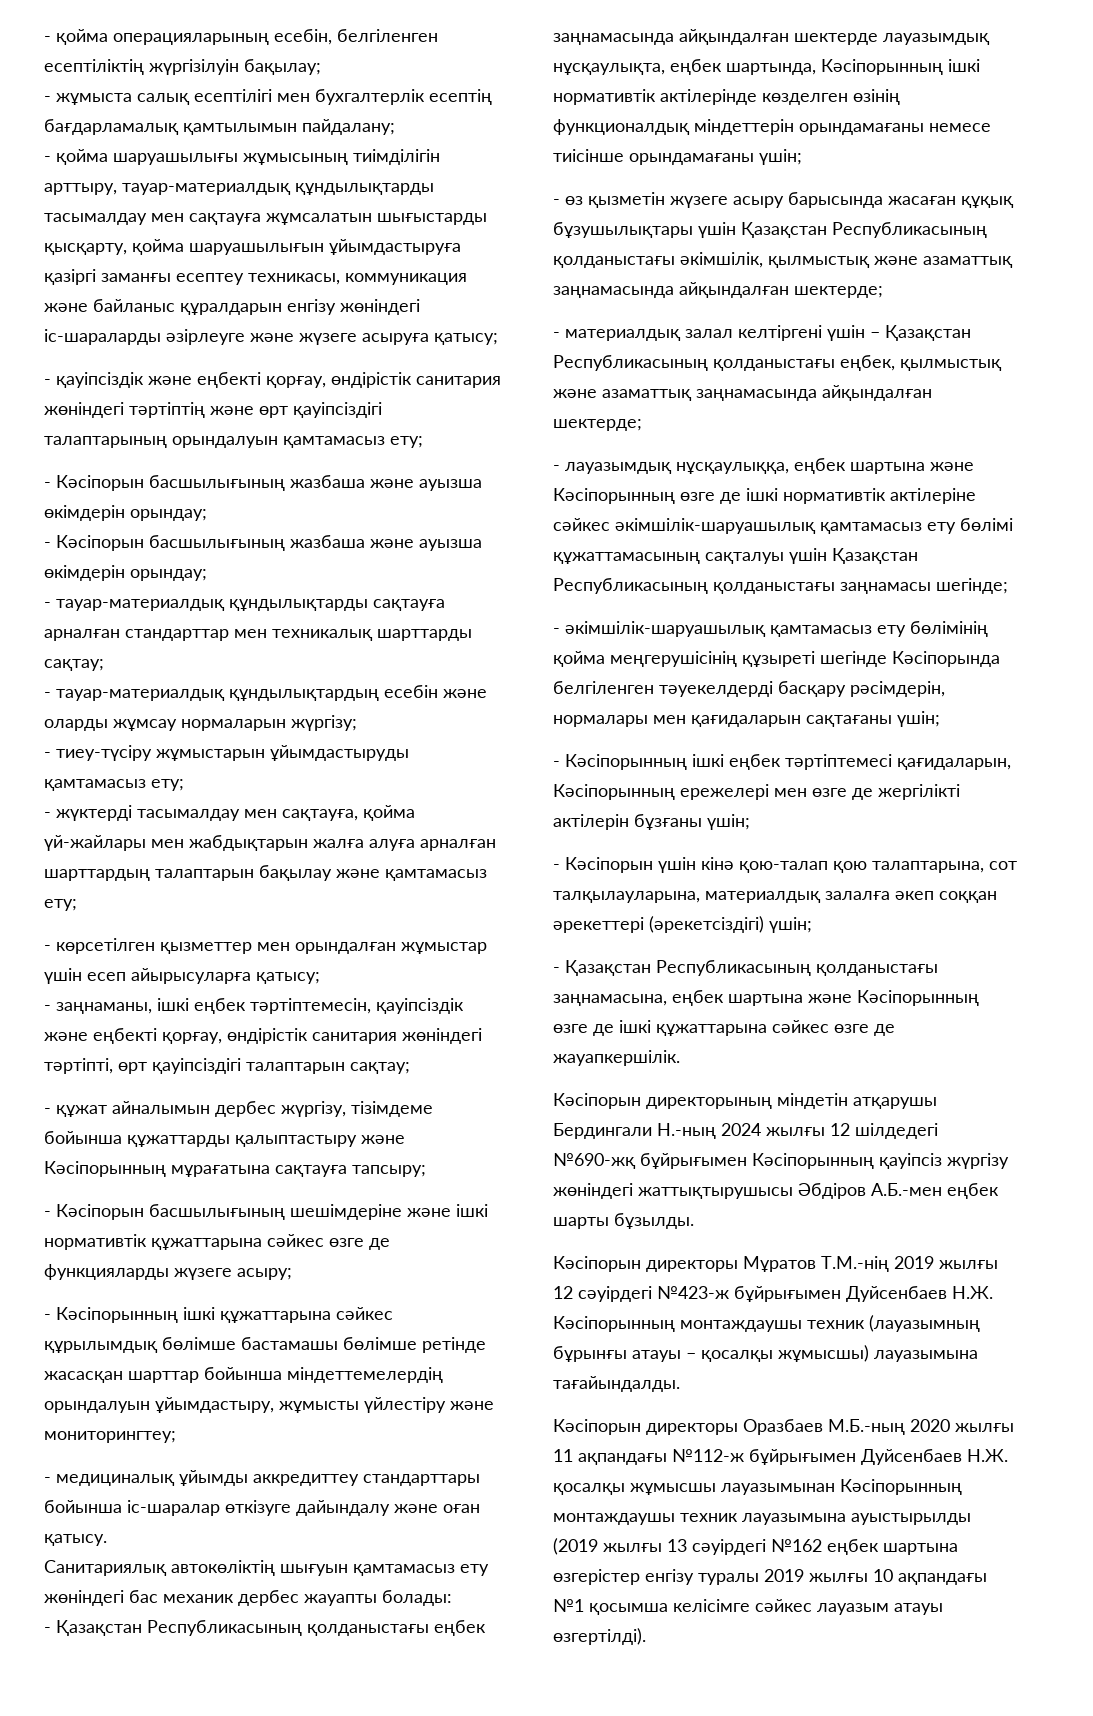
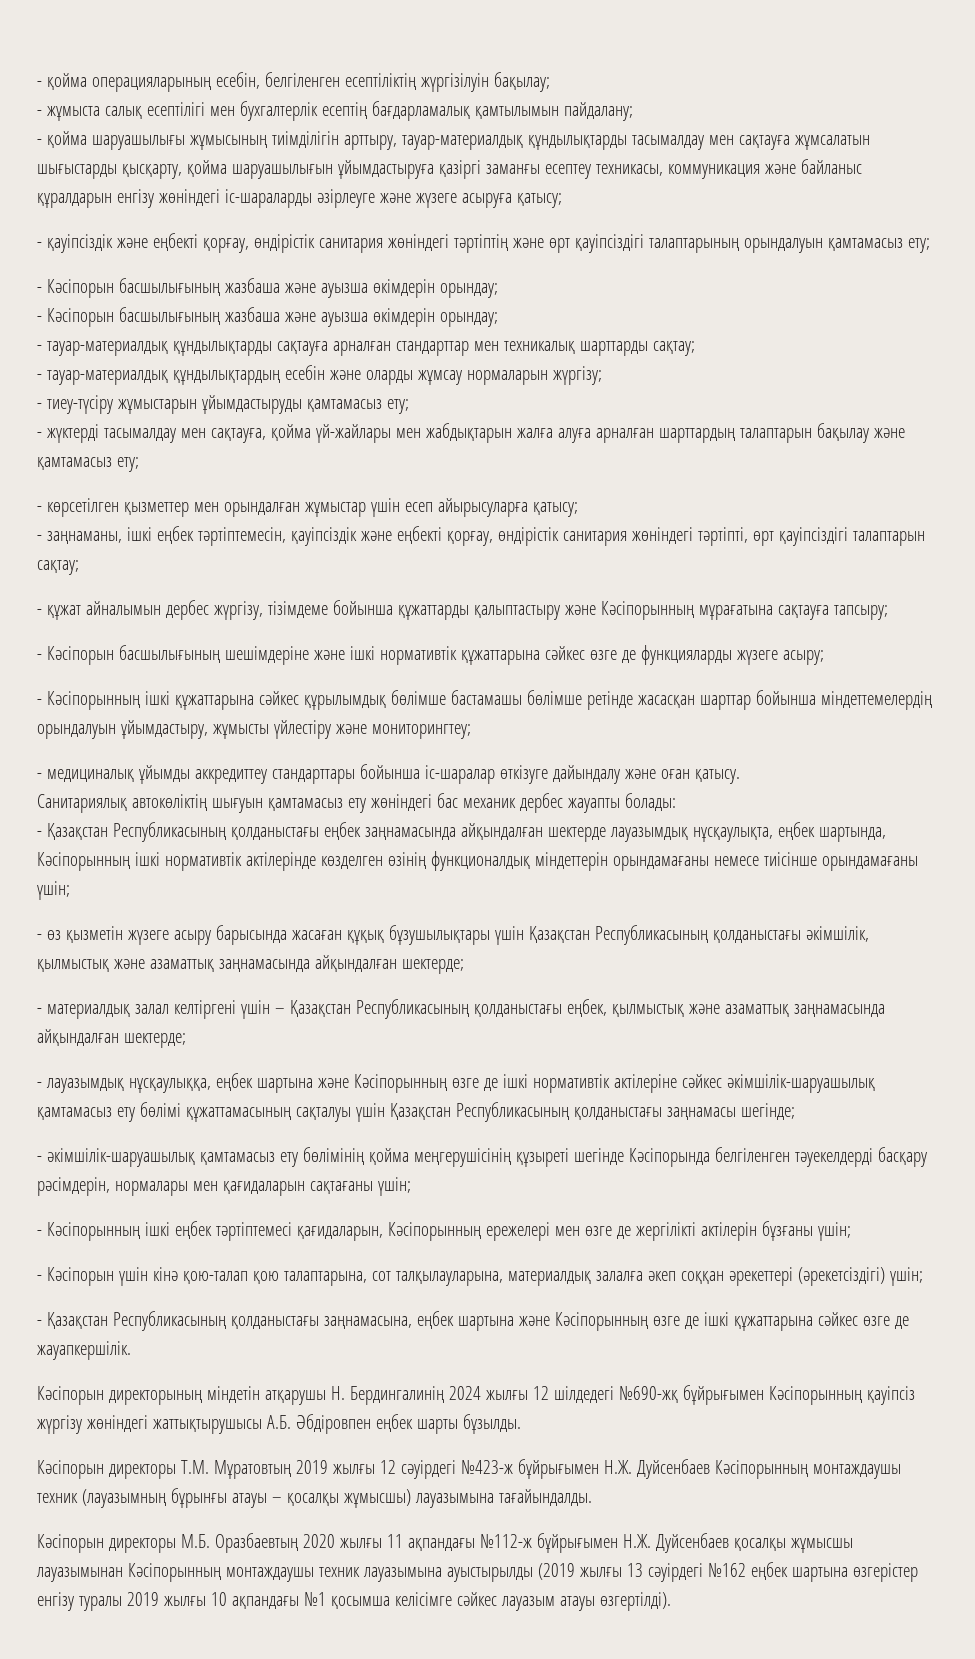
[553,1123,716,1139] Бердингали Н.-ның -> [330,1386,444,1405] Н. Бердингалинің
[798,1183,942,1199] Әбдіров А.Б.-мен -> [266,1414,371,1434] А.Б. Әбдіровпен
[743,1256,889,1272] Мұратов Т.М.-нің -> [180,1460,291,1479] Т.М. Мұратовтың
[846,1286,993,1302] Дуйсенбаев Н.Ж. -> [603,1459,710,1479] Н.Ж. Дуйсенбаев
[743,1419,905,1435] Оразбаев М.Б.-ның -> [180,1533,298,1553] М.Б. Оразбаевтың
[861,1449,1008,1465] Дуйсенбаев Н.Ж. -> [622,1533,729,1553] Н.Ж. Дуйсенбаев

